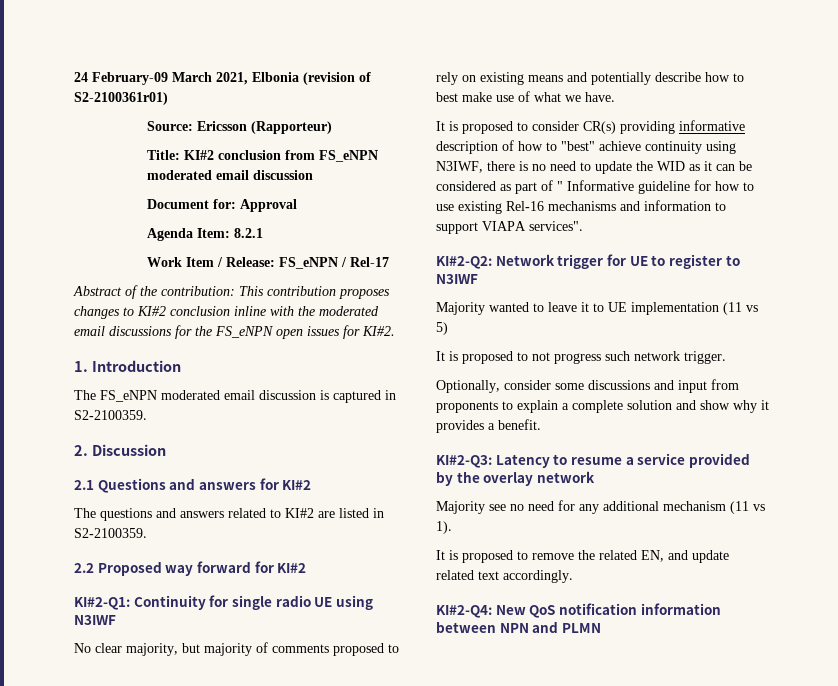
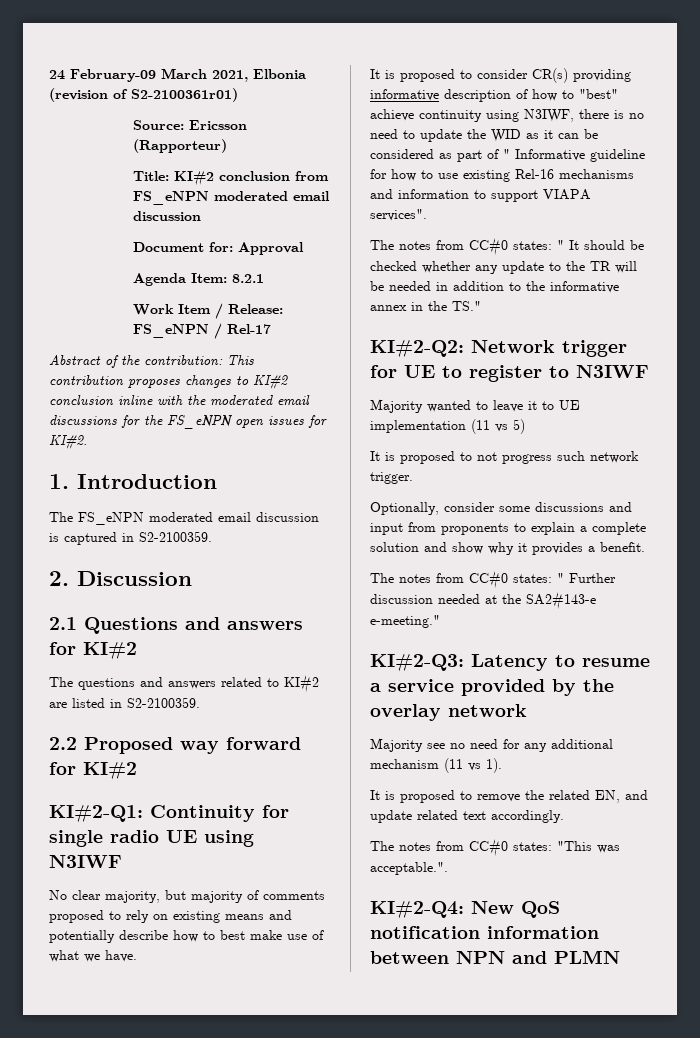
(583, 226) none -> [370,238,644,256] [370,261,637,274] [370,281,619,293] [370,301,481,311] // The notes from CC#0 states: " It should be checked whether any update to the TR will be needed in addition to the informative annex in the TS."
(541, 424) none -> [370,571,616,589] [370,592,596,610] [370,615,440,628] // The notes from CC#0 states: " Further discussion needed at the SA2#143-e e-meeting."
(573, 576) none -> [370,839,620,857] [370,862,448,875] // The notes from CC#0 states: "This was acceptable.".

